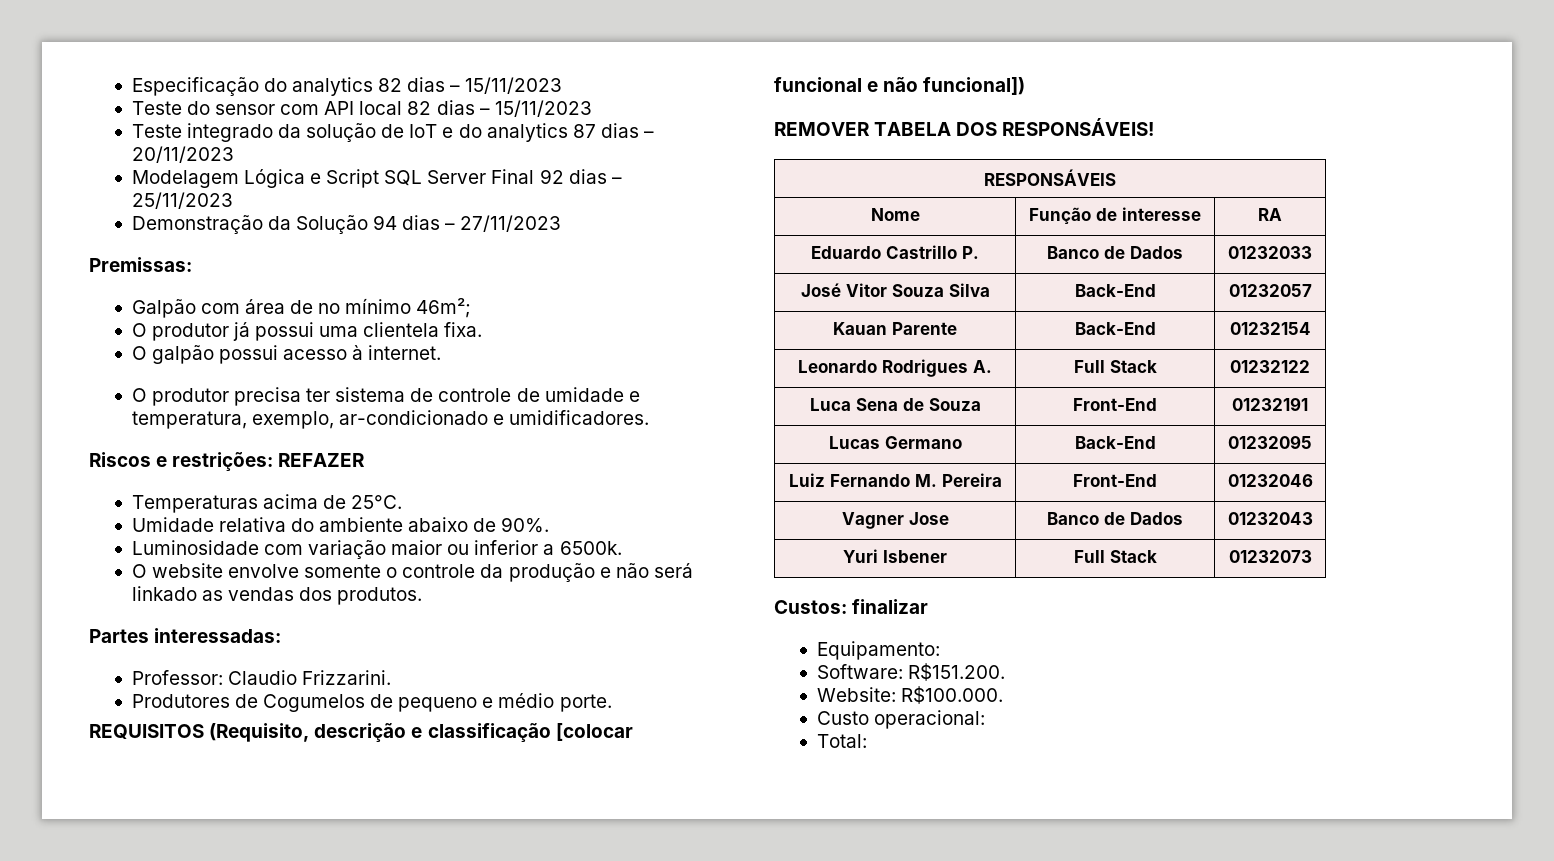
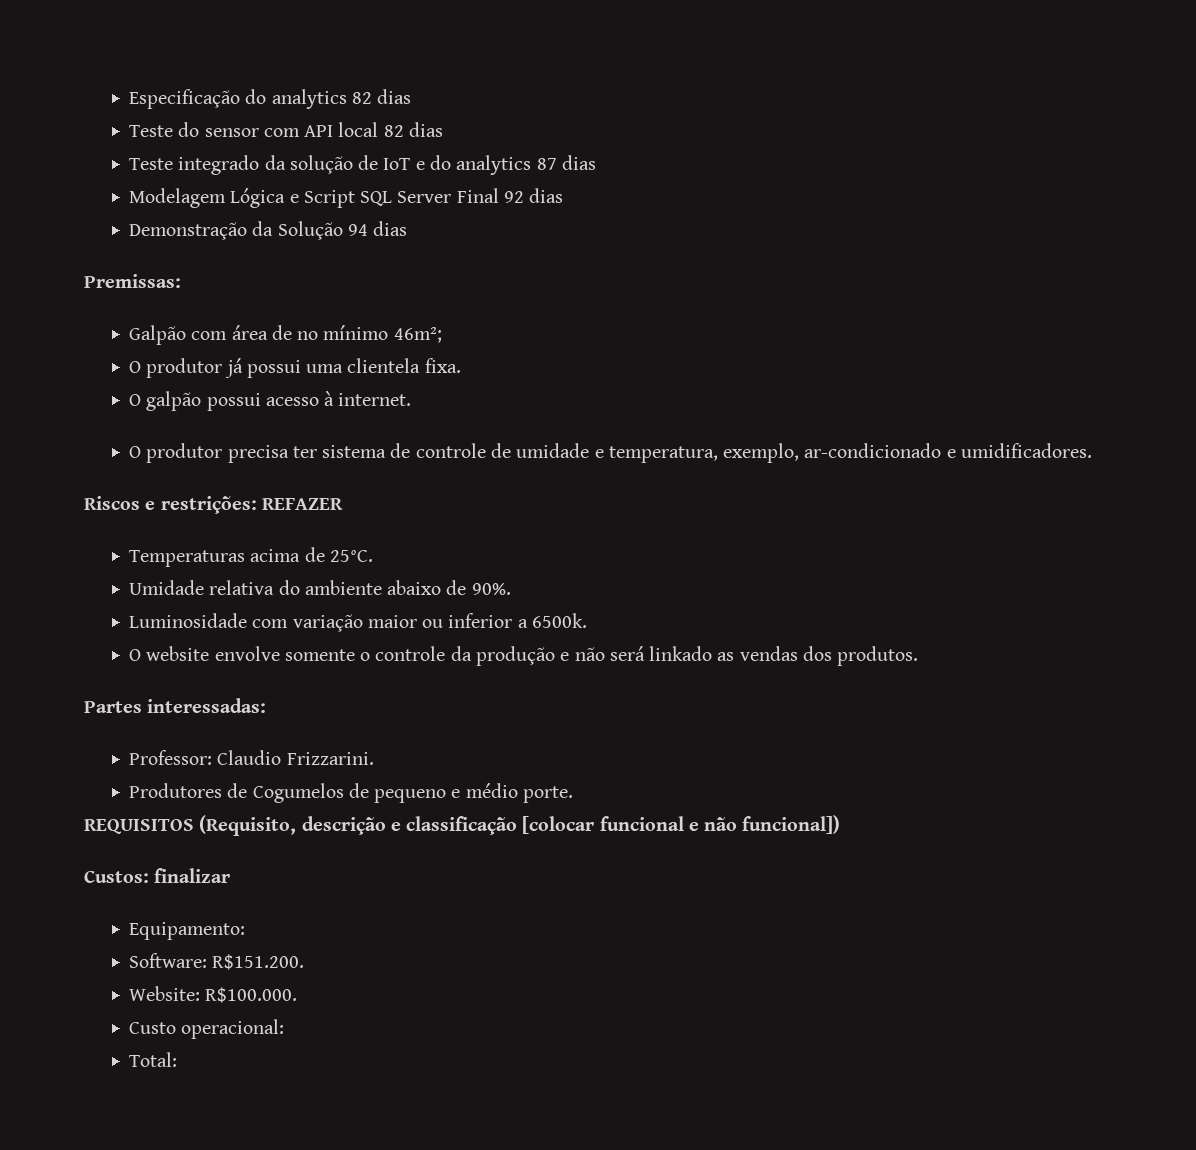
[450,77,563,94] – 15/11/2023 -> (412, 96) none
[479,100,592,117] – 15/11/2023 -> (444, 129) none
[644,131,655,138] [131,146,234,163] – 20/11/2023 -> (596, 162) none
[611,177,622,184] [131,192,233,209] – 25/11/2023 -> (564, 195) none
[445,215,562,232] – 27/11/2023 -> (408, 228) none
[774,118,1155,136] [984,169,1116,186] [870,208,920,221] [1029,207,1201,224] [1258,208,1282,221] [811,245,979,259] [1047,246,1183,259] [1228,246,1312,259] [800,283,990,297] [1074,284,1156,297] [1228,284,1312,297] [833,322,957,335] [1074,322,1156,335] [1229,322,1311,335] [798,359,992,377] [1073,360,1157,373] [1230,360,1310,373] [809,398,981,411] [1073,398,1157,411] [1232,397,1308,411] [828,436,962,449] [1074,436,1156,449] [1228,435,1312,449] [788,473,1002,487] [1073,474,1157,487] [1227,474,1313,487] [841,512,949,529] [1047,512,1183,525] [1227,512,1313,525] [843,549,947,563] [1073,550,1157,563] [1228,550,1312,563] // REMOVER TABELA DOS RESPONSÁVEIS! // RESPONSÁVEIS // Nome | Função de interesse | RA // Eduardo Castrillo P. | Banco de Dados | 01232033 // José Vitor Souza Silva | Back-End | 01232057 // Kauan Parente | Back-End | 01232154 // Leonardo Rodrigues A. | Full Stack | 01232122 // Luca Sena de Souza | Front-End | 01232191 // Lucas Germano | Back-End | 01232095 // Luiz Fernando M. Pereira | Front-End | 01232046 // Vagner Jose | Banco de Dados | 01232043 // Yuri Isbener | Full Stack | 01232073 -> (841, 824) none

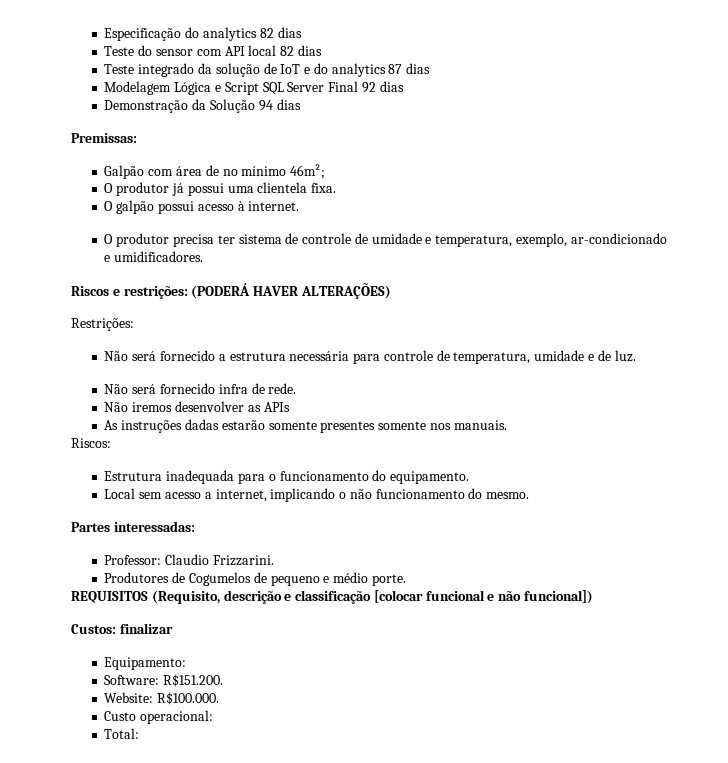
[261,498,343,510] [129,547,373,567] [129,580,511,595] [129,613,588,632] [129,646,919,666] REFAZER // Temperaturas acima de 25°C. // Umidade relativa do ambiente abaixo de 90%. // Luminosidade com variação maior ou inferior a 6500k. // O website envolve somente o controle da produção e não será linkado as vendas dos produtos. -> [191,283,391,299] [71,318,134,331] [104,350,636,364] [104,383,297,394] [104,401,290,412] [104,419,507,433] [71,438,111,448] [104,470,470,484] [104,488,530,502] (PODERÁ HAVER ALTERAÇÕES) // Restrições: // Não será fornecido a estrutura necessária para controle de temperatura, umidade e de luz. // Não será fornecido infra de rede. // Não iremos desenvolver as APIs // As instruções dadas estarão somente presentes somente nos manuais. // Riscos: // Estrutura inadequada para o funcionamento do equipamento. // Local sem acesso a internet, implicando o não funcionamento do mesmo.

